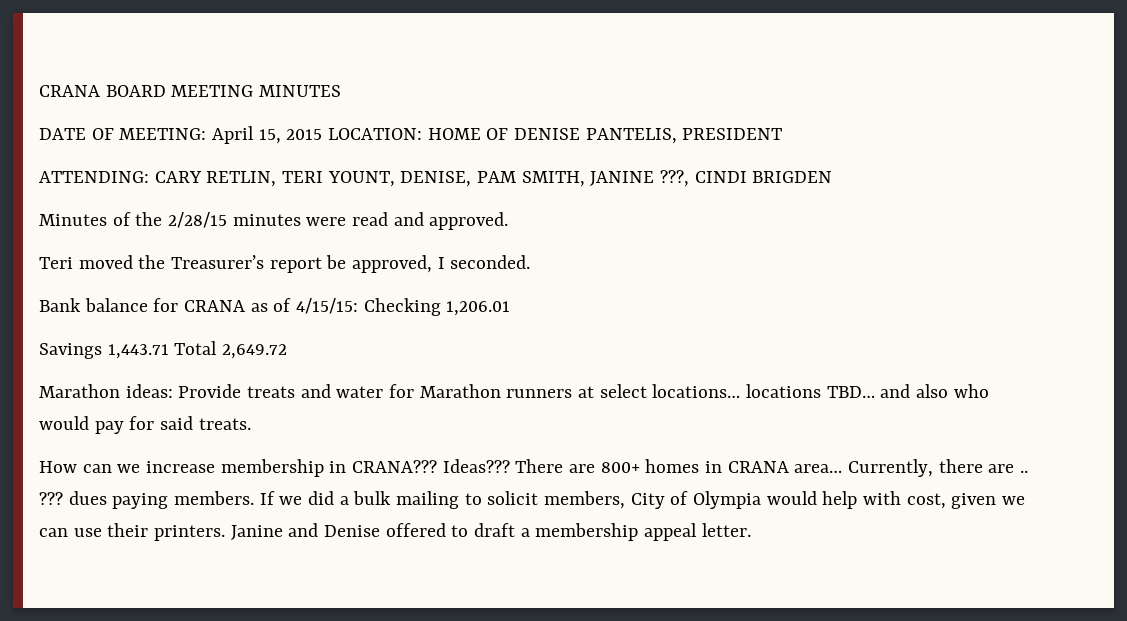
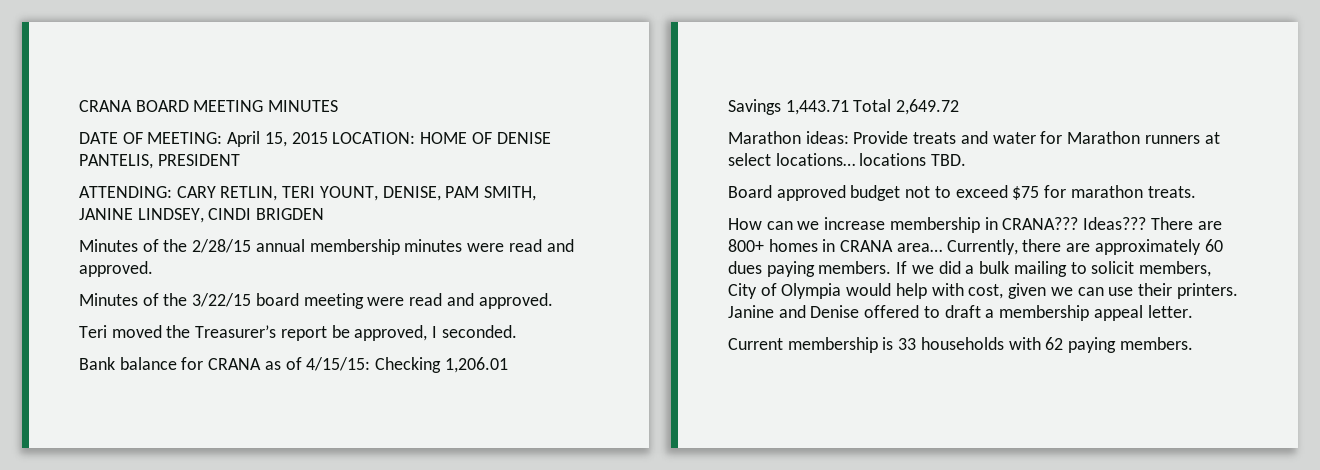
[660,170,690,187] ???, -> [137,208,204,223] LINDSEY,
(228, 220) none -> [255,239,400,255] annual membership
(509, 221) none -> [79,293,553,309] // Minutes of the 3/22/15 board meeting were read and approved.
[826,384,989,398] [39,416,194,434] TBD… and also who would pay for said -> [931,154,967,166] [728,185,1143,201] TBD. // Board approved budget not to exceed $75 for marathon
[1020,470,1029,473] [39,492,63,505] .. ??? -> [1094,239,1223,255] approximately 60
(751, 530) none -> [728,337,1193,353] // Current membership is 33 households with 62 paying members.

